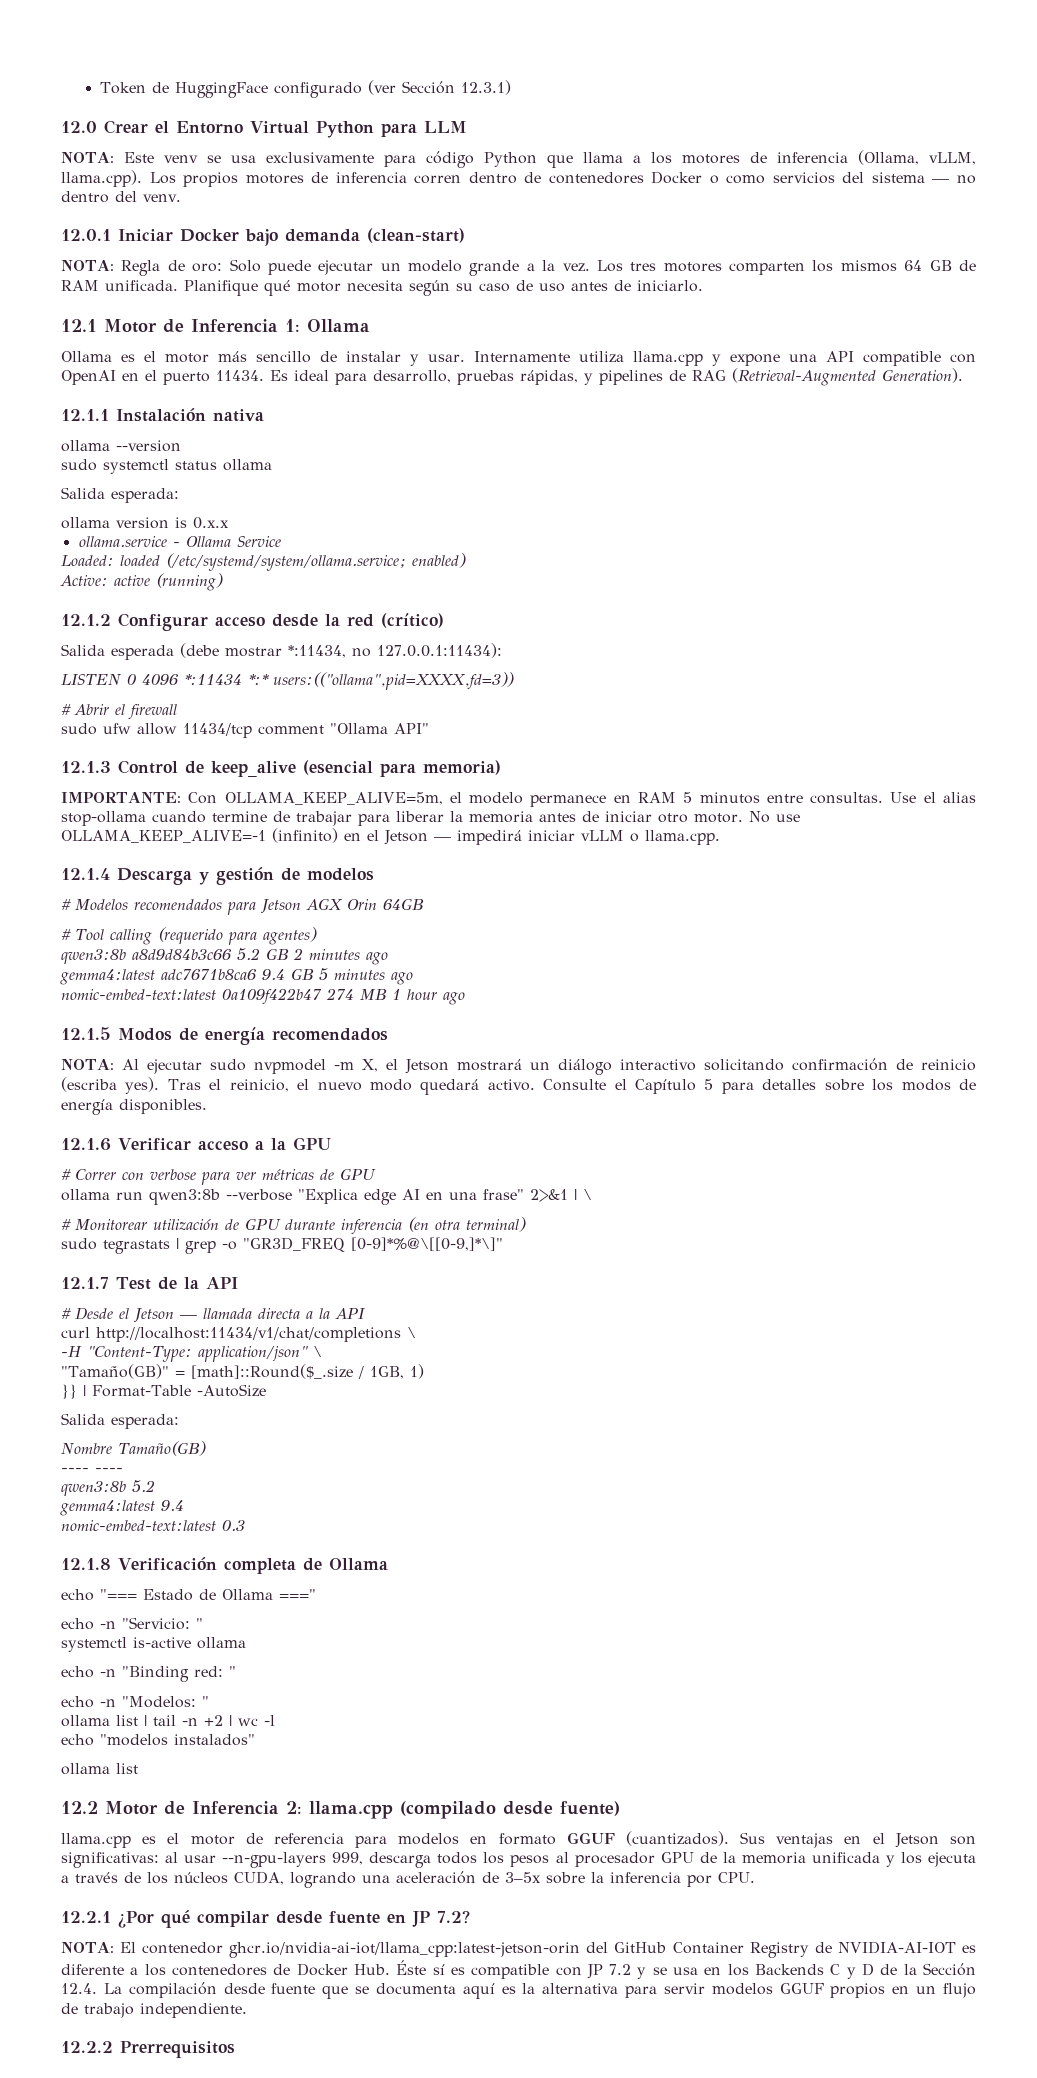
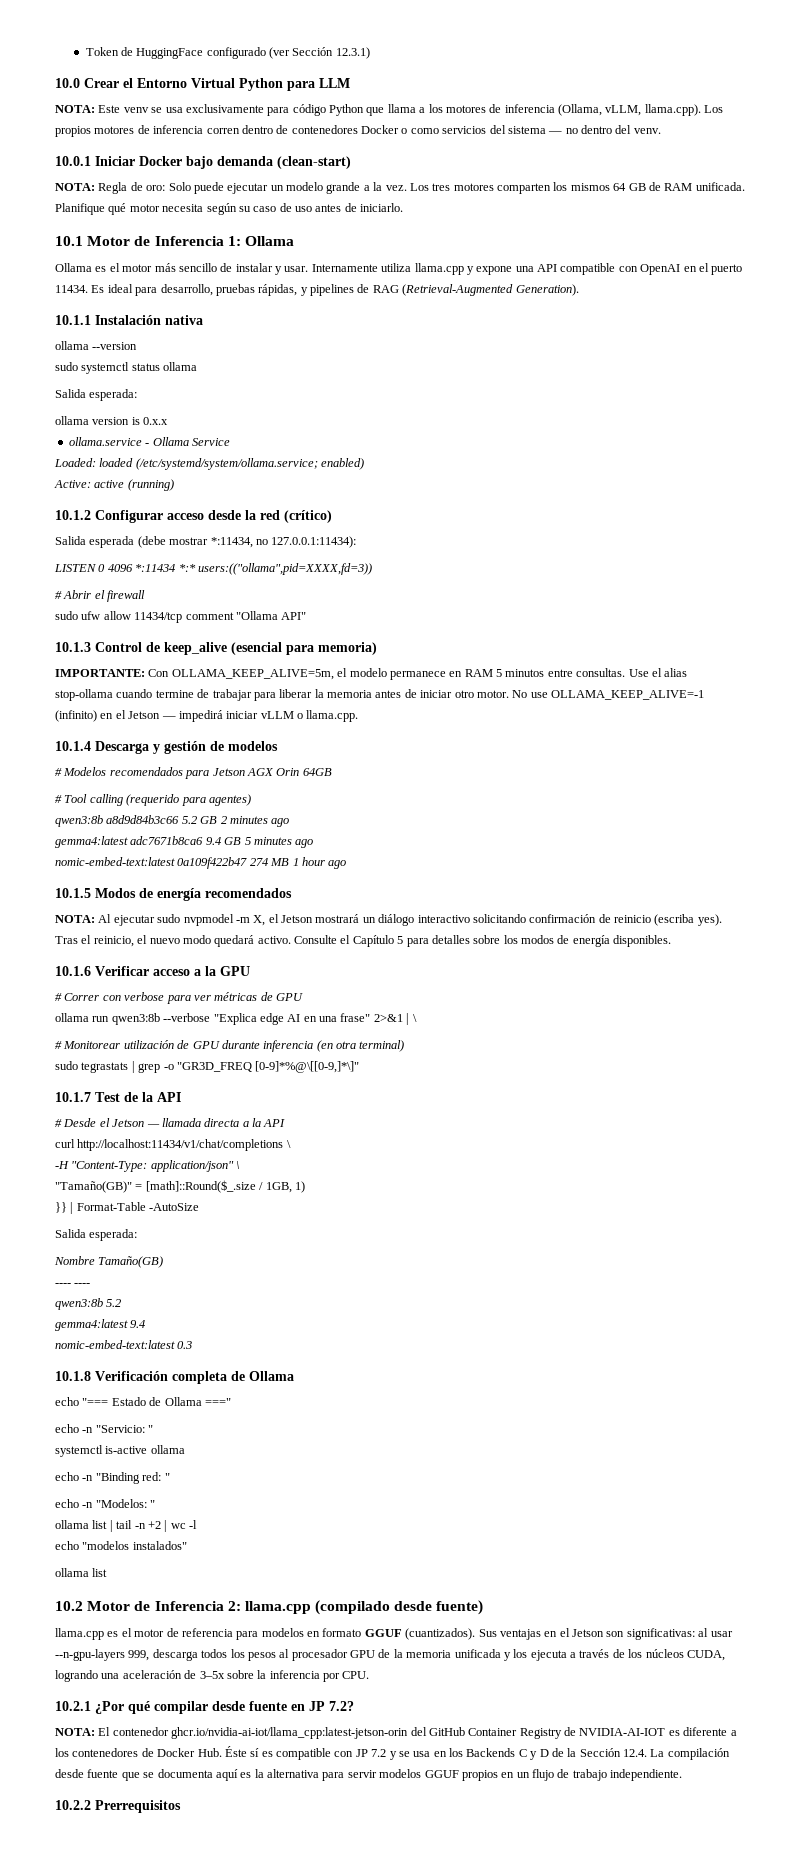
[61,121,97,133] 12.0 -> [55,78,80,88] 10.0
[61,229,111,241] 12.0.1 -> [55,156,91,166] 10.0.1
[61,319,97,332] 12.1 -> [55,236,83,246] 10.1
[61,409,109,421] 12.1.1 -> [55,315,91,325] 10.1.1
[61,614,111,626] 12.1.2 -> [55,510,91,520] 10.1.2
[61,761,111,773] 12.1.3 -> [55,642,91,652] 10.1.3
[61,868,110,880] 12.1.4 -> [55,741,91,751] 10.1.4
[61,1027,111,1040] 12.1.5 -> [55,888,91,898] 10.1.5
[61,1138,111,1151] 12.1.6 -> [55,966,91,976] 10.1.6
[61,1277,109,1289] 12.1.7 -> [55,1092,91,1102] 10.1.7
[61,1558,111,1570] 12.1.8 -> [55,1371,91,1381] 10.1.8
[61,1801,98,1814] 12.2 -> [55,1601,83,1611] 10.2
[61,1911,111,1923] 12.2.1 -> [55,1701,91,1711] 10.2.1
[61,2041,113,2053] 12.2.2 -> [55,1800,91,1810] 10.2.2

